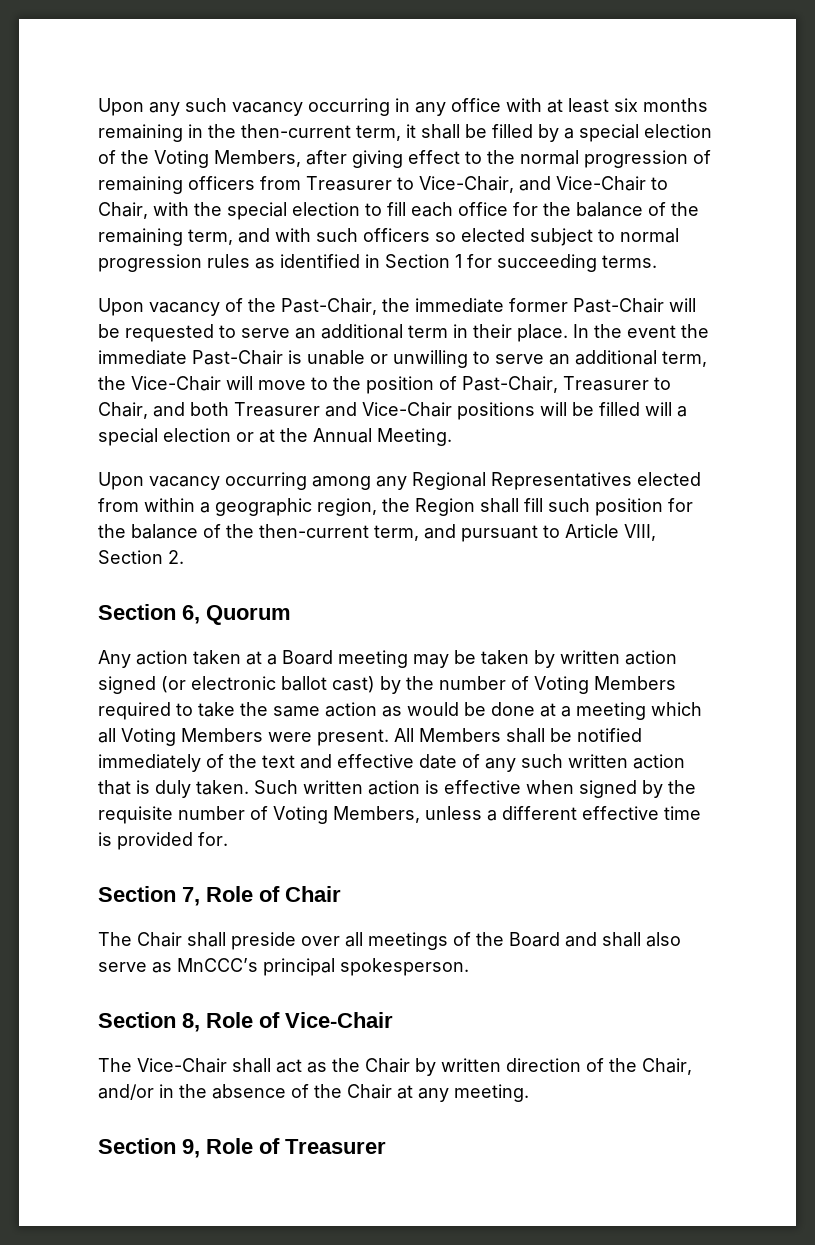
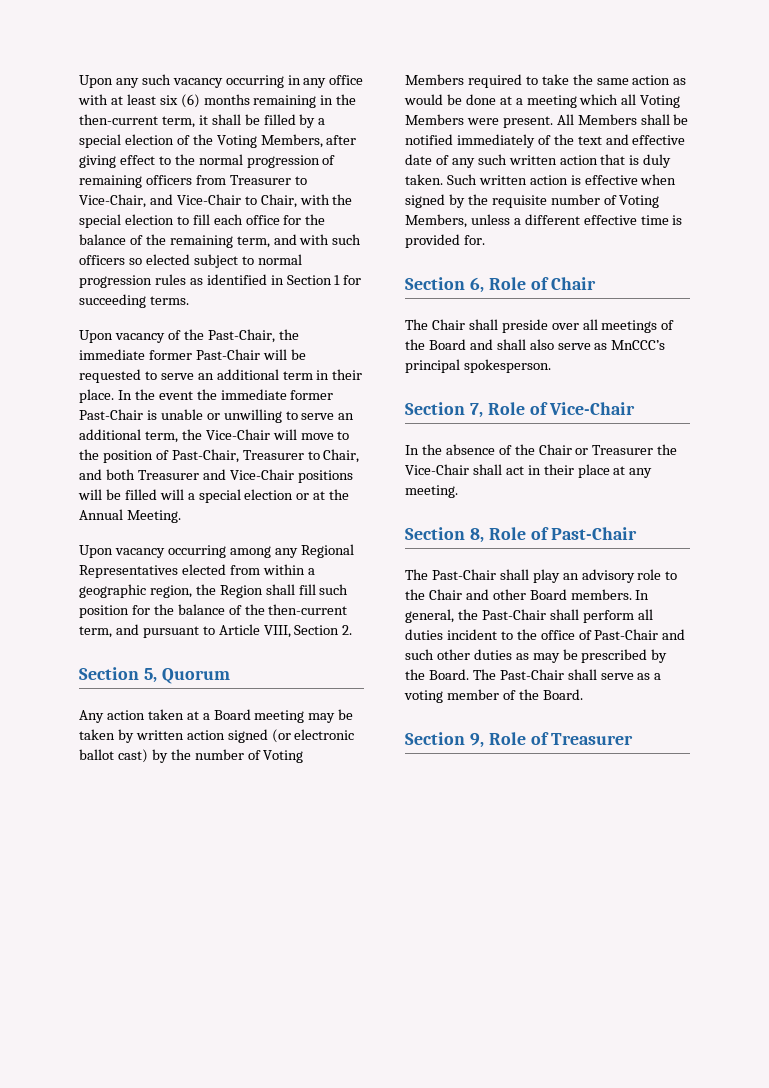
(638, 105) none -> [180,94,200,108] (6)
(187, 357) none -> [290,390,334,400] former
[182,605,200,624] 6, -> [143,668,157,683] 5,
[182,887,200,906] 7, -> [469,277,484,293] 6,
[182,1013,200,1032] 8, -> [469,403,483,418] 7,
[98,1058,692,1076] [98,1084,174,1100] The Vice-Chair shall act as the Chair by written direction of the Chair, and/or in -> [405,445,419,455] In
[397,1084,529,1102] at any meeting. -> [575,444,678,455] [405,464,653,478] [405,485,458,498] [405,527,638,543] [405,569,678,583] [405,589,650,600] [405,609,653,623] [405,629,686,640] [405,649,668,663] [405,669,662,680] [404,689,583,703] or Treasurer the Vice-Chair shall act in their place at any meeting. // Section 8, Role of Past-Chair // The Past-Chair shall play an advisory role to the Chair and other Board members. In general, the Past-Chair shall perform all duties incident to the office of Past-Chair and such other duties as may be prescribed by the Board. The Past-Chair shall serve as a voting member of the Board.

